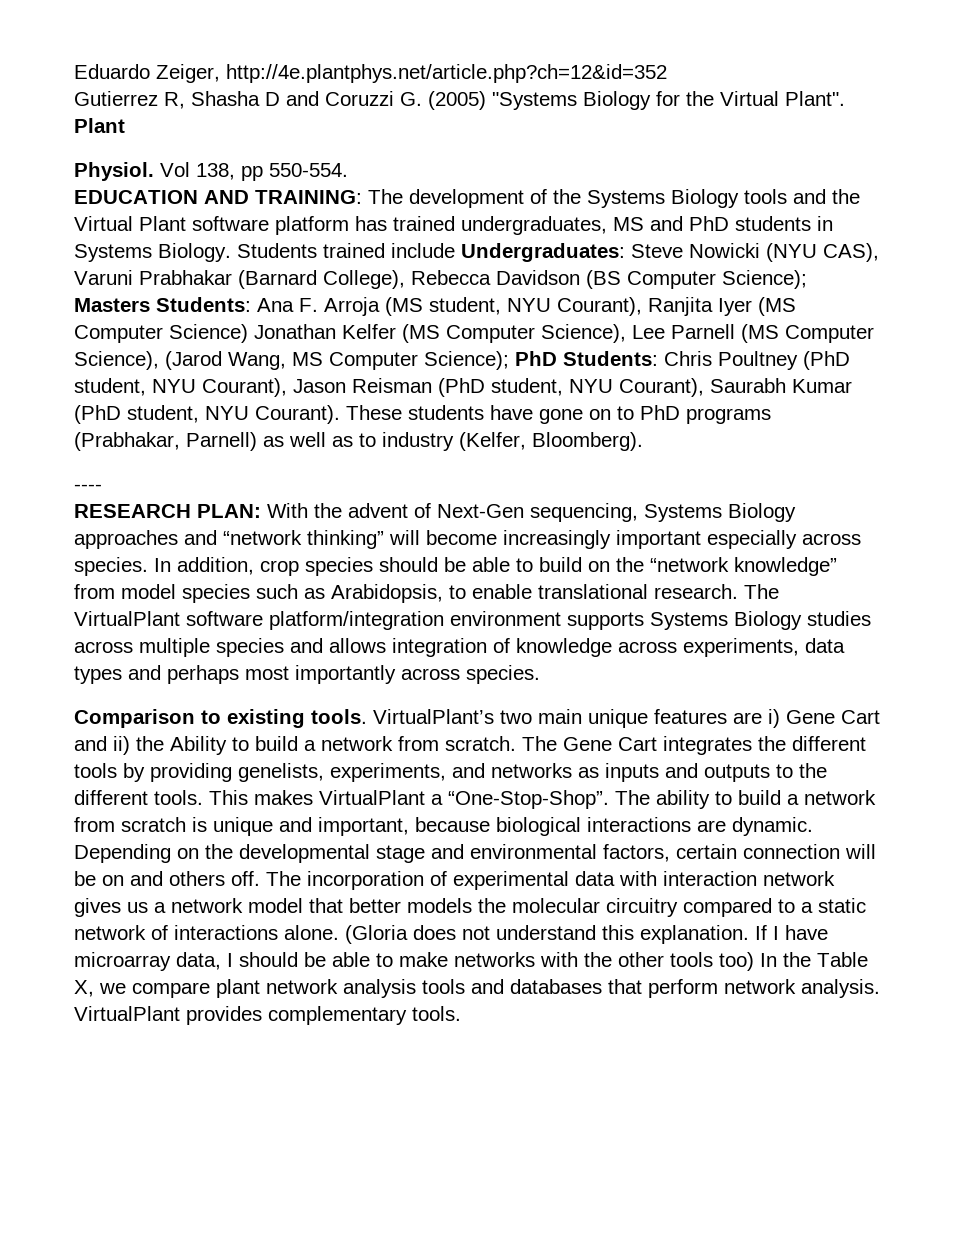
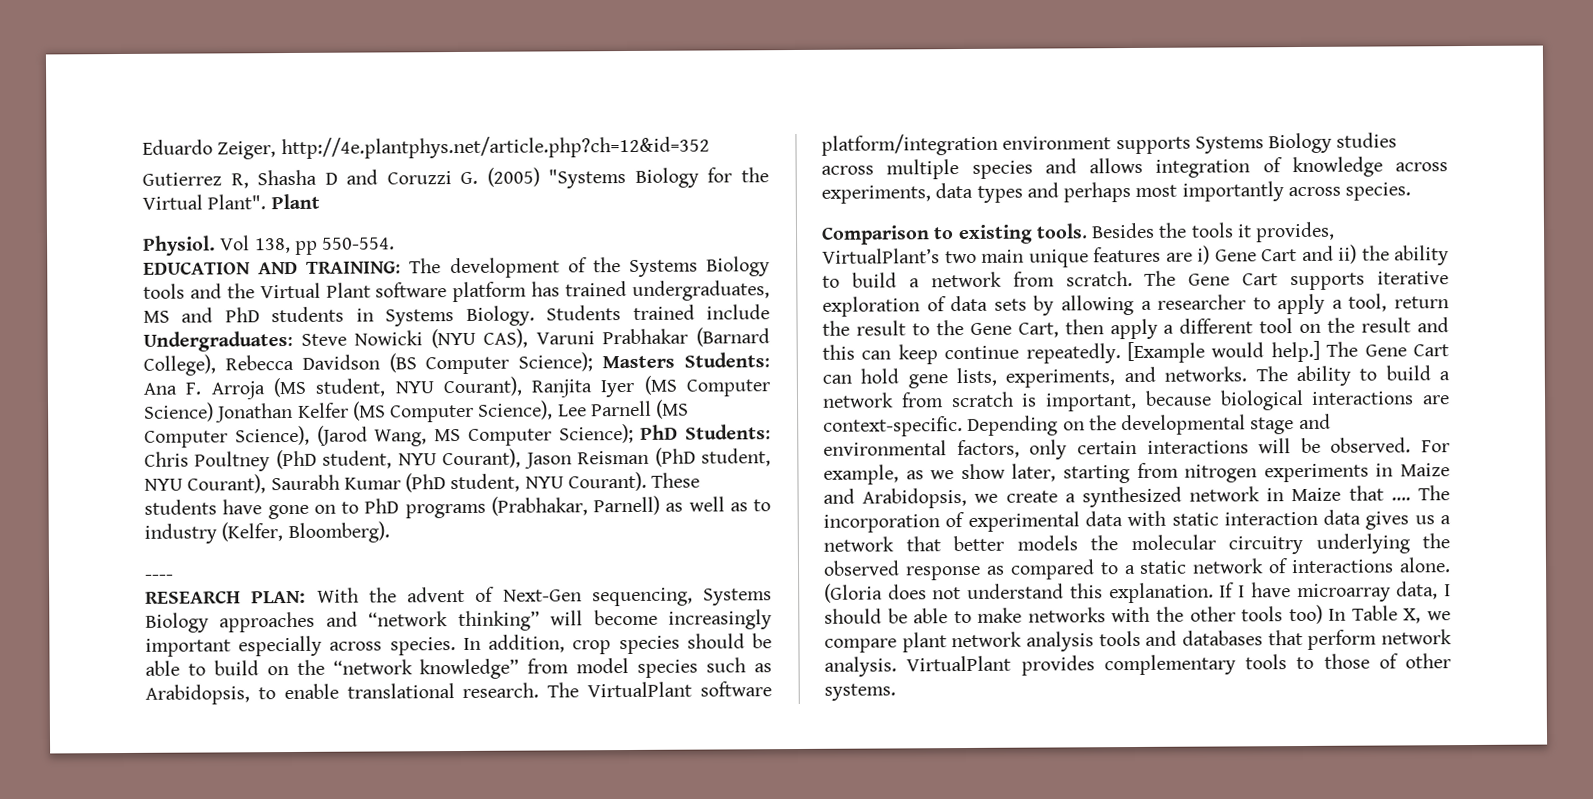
(367, 716) none -> [1091,221,1336,243] Besides the tools it provides,
[170,736,227,755] Ability -> [1394,245,1449,266] ability
[663,736,866,755] [74,763,827,782] [74,790,609,809] integrates the different tools by providing genelists, experiments, and networks as inputs and outputs to the different tools. This makes VirtualPlant a “One-Stop-Shop”. -> [1290,271,1449,291] [822,293,1449,317] [822,317,1449,340] [822,340,1449,365] [822,366,1248,389] supports iterative exploration of data sets by allowing a researcher to apply a tool, return the result to the Gene Cart, then apply a different tool on the result and this can keep continue repeatedly. [Example would help.] The Gene Cart can hold gene lists, experiments, and networks.
[213,817,312,836] unique and -> (1038, 400) none
[732,817,813,836] dynamic. -> [823,416,963,437] context-specific.
[676,844,876,859] [74,871,260,886] certain connection will be on and others off. -> [1029,437,1450,460] [823,462,1450,485] [823,485,1411,509] only certain interactions will be observed. For example, as we show later, starting from nitrogen experiments in Maize and Arabidopsis, we create a synthesized network in Maize that ….
[663,871,835,886] interaction network -> [1171,509,1362,526] static interaction data
[248,898,303,913] model -> (894, 544) none
(678, 907) none -> [1315,533,1450,554] [823,560,1005,581] underlying the observed response as
[783,952,811,967] the -> (1347, 614) none
[412,1006,461,1021] tools. -> [1245,653,1451,670] [824,683,896,701] tools to those of other systems.

